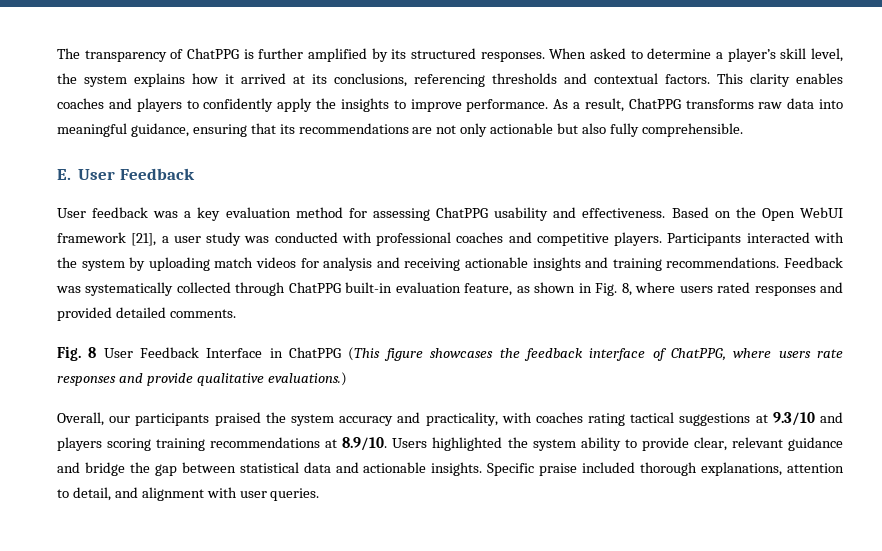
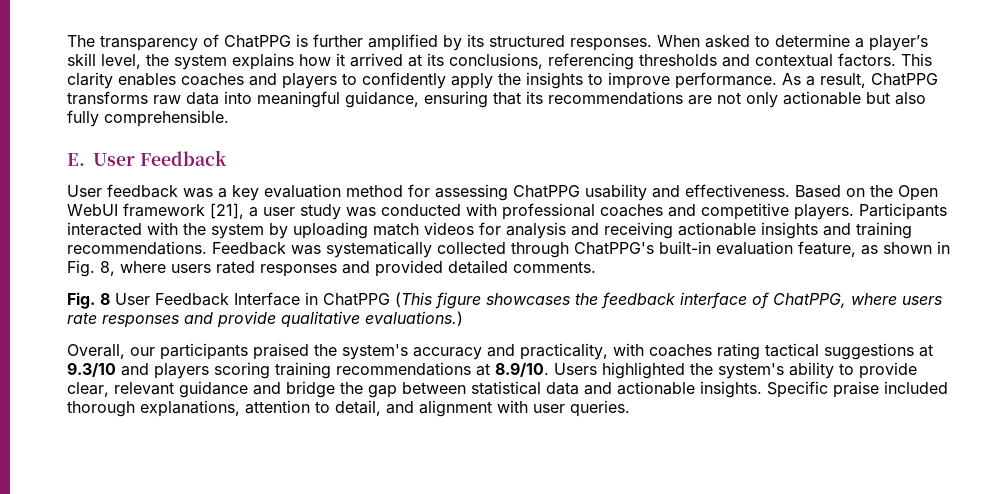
[288,282,341,293] ChatPPG -> [574,242,654,255] ChatPPG's
[290,414,334,426] system -> [342,344,408,360] system's
[532,439,576,451] system -> [718,363,784,379] system's

